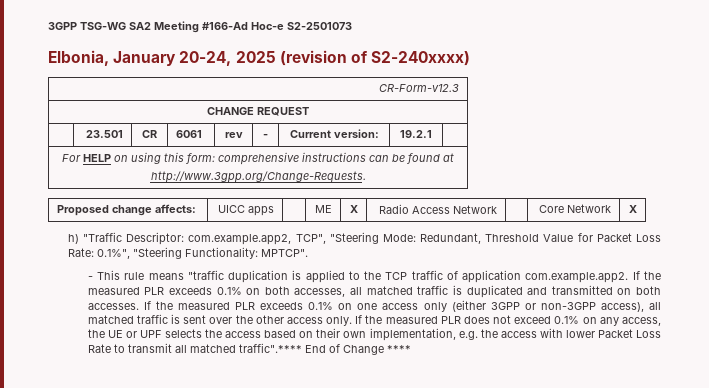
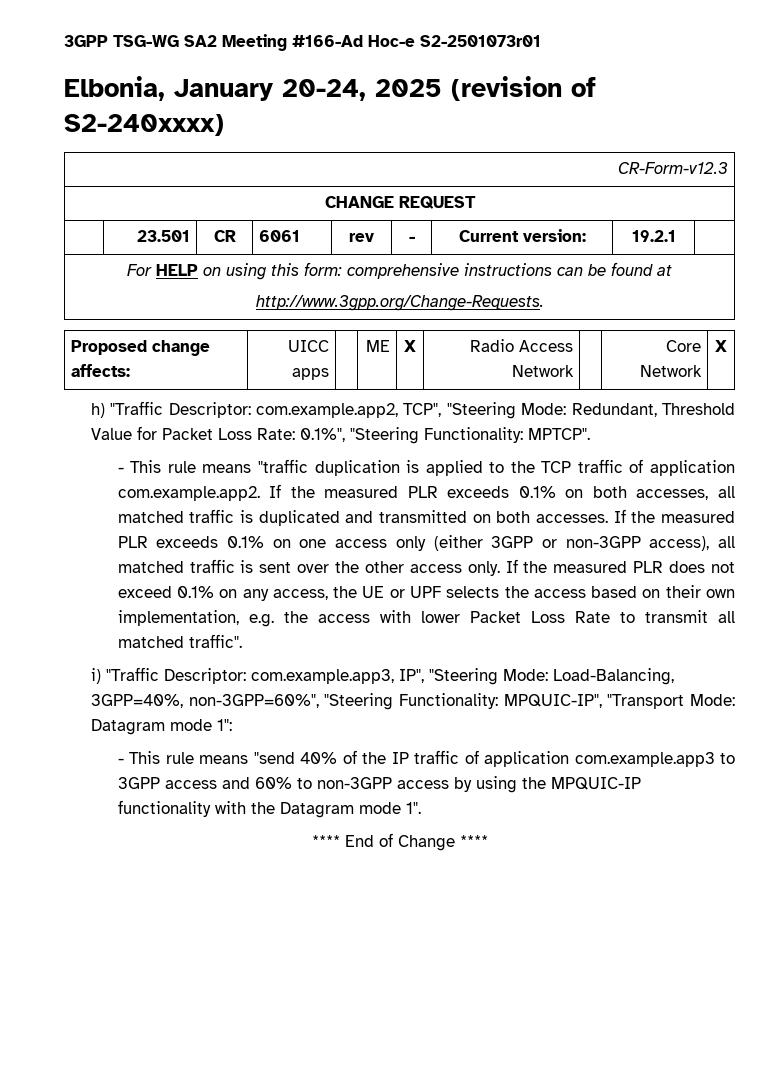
[287,22,352,30] S2-2501073 -> [420,35,541,47] S2-2501073r01
[238,343,302,353] traffic".**** -> [188,634,242,648] [90,667,674,685] [90,693,736,710] [90,719,232,735] [117,750,735,767] [117,776,641,793] [117,800,421,818] [311,835,340,847] traffic". // i) "Traffic Descriptor: com.example.app3, IP", "Steering Mode: Load-Balancing, 3GPP=40%, non-3GPP=60%", "Steering Functionality: MPQUIC-IP", "Transport Mode: Datagram mode 1": // - This rule means "send 40% of the IP traffic of application com.example.app3 to 3GPP access and 60% to non-3GPP access by using the MPQUIC-IP functionality with the Datagram mode 1". // ****

